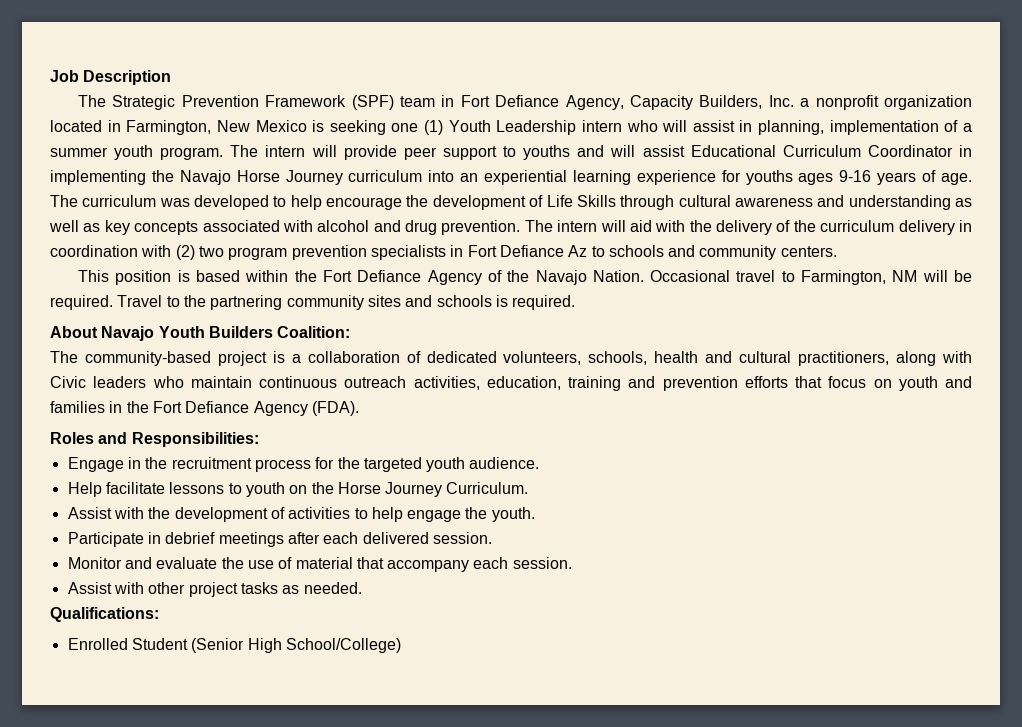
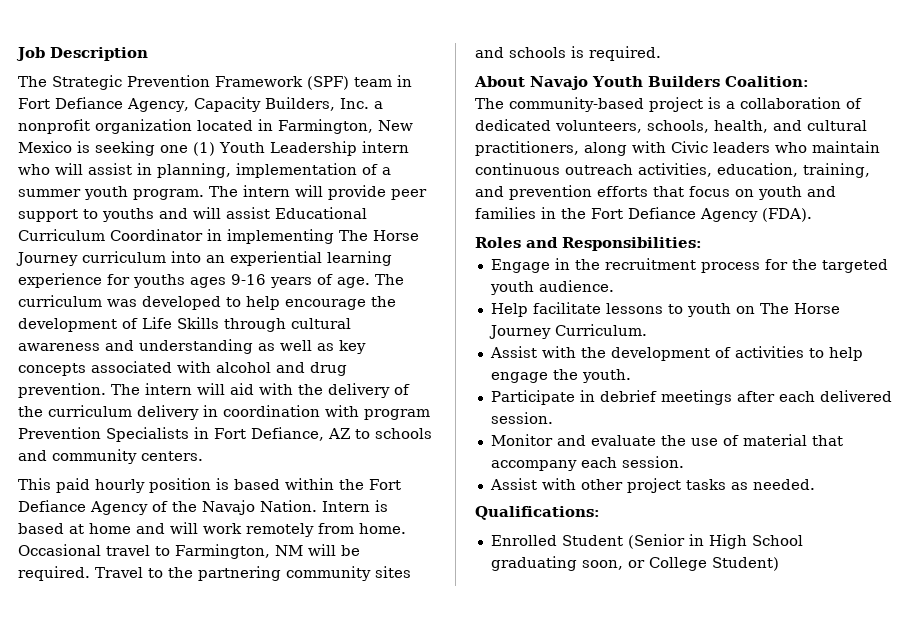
[151,170,231,185] the Navajo -> [339,230,368,241] The
[175,245,588,260] (2) two program prevention specialists in Fort Defiance Az -> [364,409,430,420] [18,427,350,442] program Prevention Specialists in Fort Defiance, AZ
(110, 276) none -> [56,478,145,493] paid hourly
(644, 276) none -> [322,500,388,512] [18,522,406,537] Intern is based at home and will work remotely from home.
[654,351,699,363] health -> [714,120,768,133] health,
[568,376,621,391] training -> [803,163,870,178] training,
[311,482,334,494] the -> [759,303,789,314] The
[247,638,401,653] High School/College) -> [688,534,803,549] [490,556,779,571] in High School graduating soon, or College Student)

